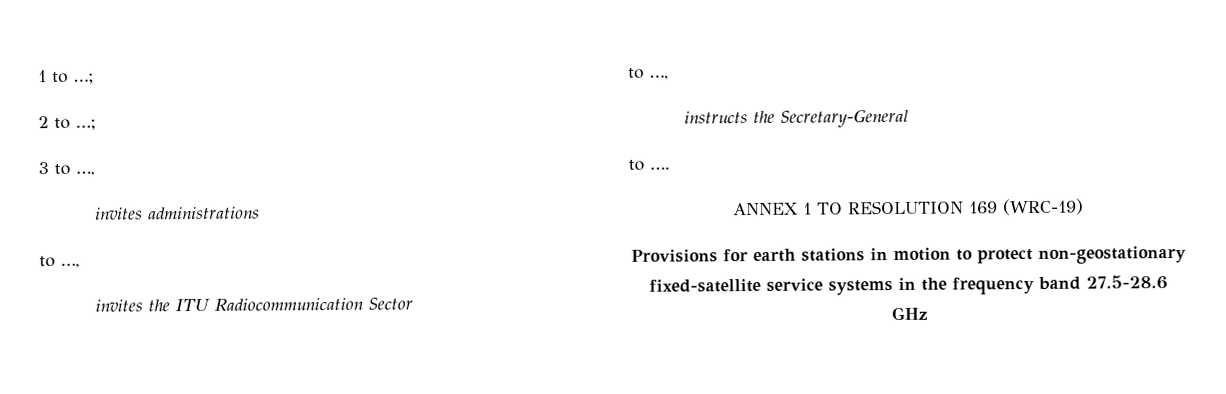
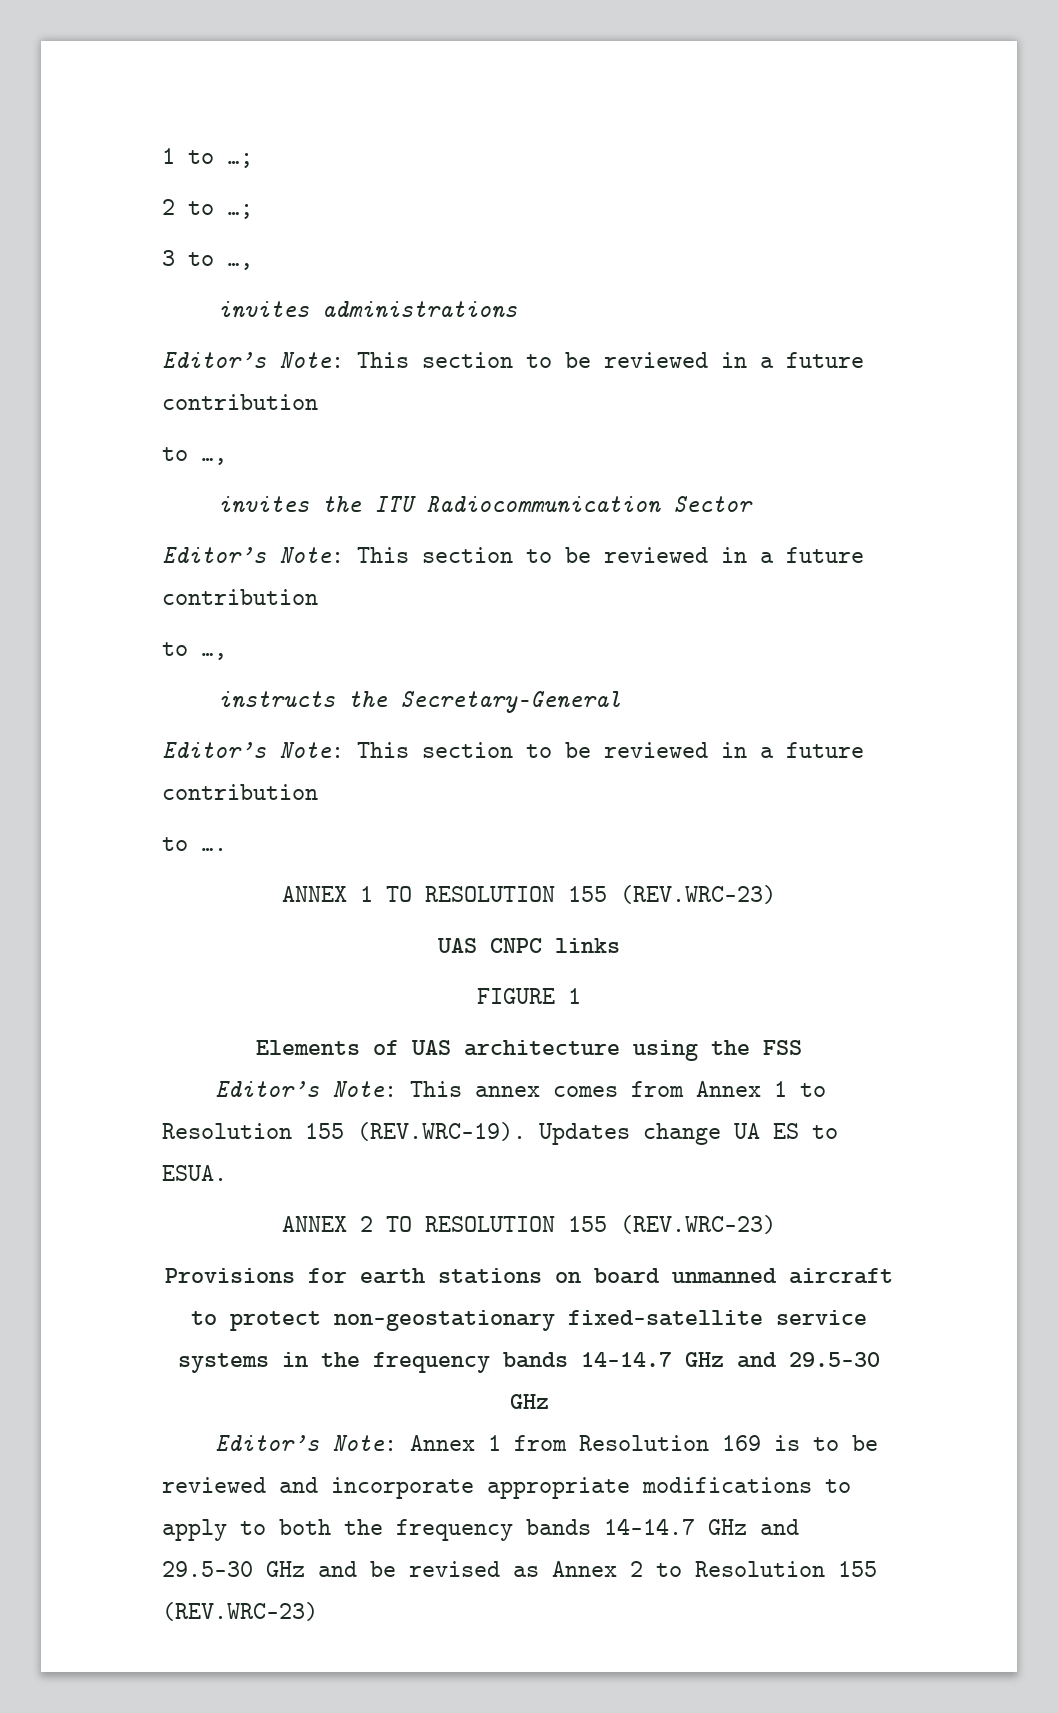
(261, 213) none -> [162,352,864,368] [162,394,318,410] // Editor’s Note: This section to be reviewed in a future contribution
(414, 303) none -> [162,547,864,563] [162,589,318,605] // Editor’s Note: This section to be reviewed in a future contribution
(910, 118) none -> [162,742,864,758] [162,784,318,800] // Editor’s Note: This section to be reviewed in a future contribution
[969,198,1084,216] 169 (WRC-19) -> [568,885,776,904] [437,938,620,953] [477,988,581,1004] [256,1040,802,1061] [215,1081,827,1097] [162,1122,838,1145] [162,1165,227,1181] [282,1215,776,1234] 155 (REV.WRC-23) // UAS CNPC links // FIGURE 1 // Elements of UAS architecture using the FSS // Editor’s Note: This annex comes from Annex 1 to Resolution 155 (REV.WRC-19). Updates change UA ES to ESUA. // ANNEX 2 TO RESOLUTION 155 (REV.WRC-23)
[870,247,951,261] in motion -> [555,1268,893,1284] on board unmanned aircraft
[1038,275,1168,290] [890,306,927,321] band 27.5-28.6 GHz -> [503,1352,880,1368] [509,1394,549,1409] [215,1435,879,1451] [162,1477,851,1499] [162,1518,799,1541] [162,1561,877,1577] [162,1602,318,1621] bands 14-14.7 GHz and 29.5-30 GHz // Editor’s Note: Annex 1 from Resolution 169 is to be reviewed and incorporate appropriate modifications to apply to both the frequency bands 14-14.7 GHz and 29.5-30 GHz and be revised as Annex 2 to Resolution 155 (REV.WRC-23)

